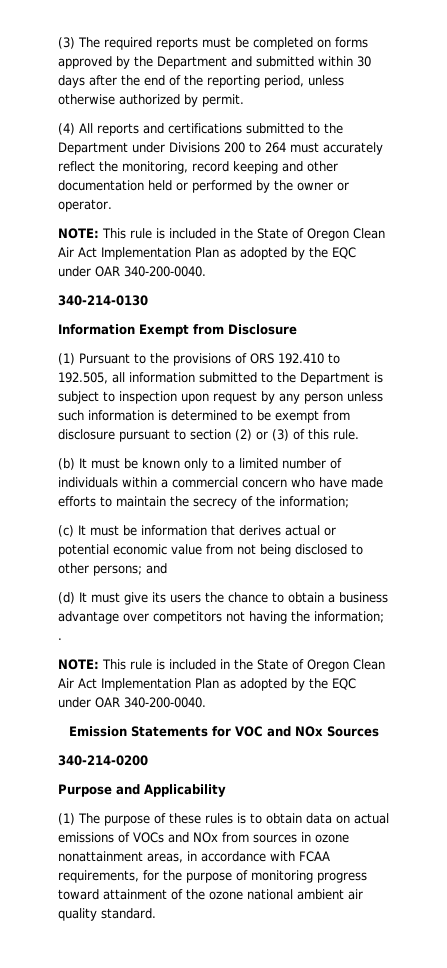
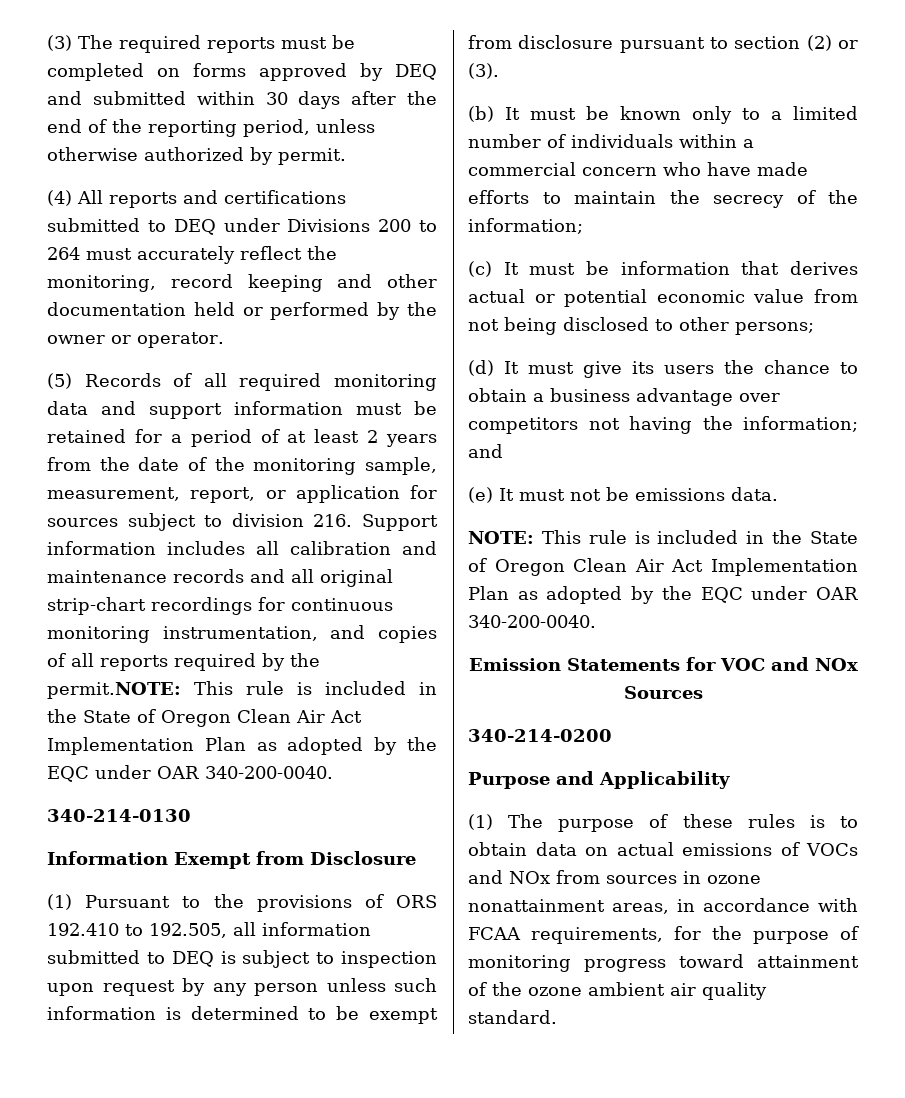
[134,56,227,69] the Department -> [395,64,437,80] DEQ
[324,123,343,134] [58,142,128,155] the Department -> [173,219,216,235] DEQ
[58,228,99,239] NOTE: -> [47,373,437,391] [47,401,437,419] [47,429,437,447] [47,457,437,475] [47,485,437,503] [47,513,438,531] [47,541,437,555] [47,569,393,587] [47,597,393,615] [47,625,438,643] [47,653,320,671] [47,682,181,699] (5) Records of all required monitoring data and support information must be retained for a period of at least 2 years from the date of the monitoring sample, measurement, report, or application for sources subject to division 216. Support information includes all calibration and maintenance records and all original strip-chart recordings for continuous monitoring instrumentation, and copies of all reports required by the permit.NOTE:
[277,372,370,385] the Department -> [171,951,214,967] DEQ
[272,429,359,441] (3) of this rule. -> [468,63,499,79] (3).
[146,563,167,574] and -> (814, 328) none
[58,638,62,640] . -> [468,444,503,458] [468,487,778,503] and // (e) It must not be emissions data.
[247,889,293,900] national -> (582, 991) none

